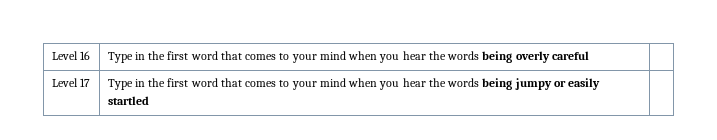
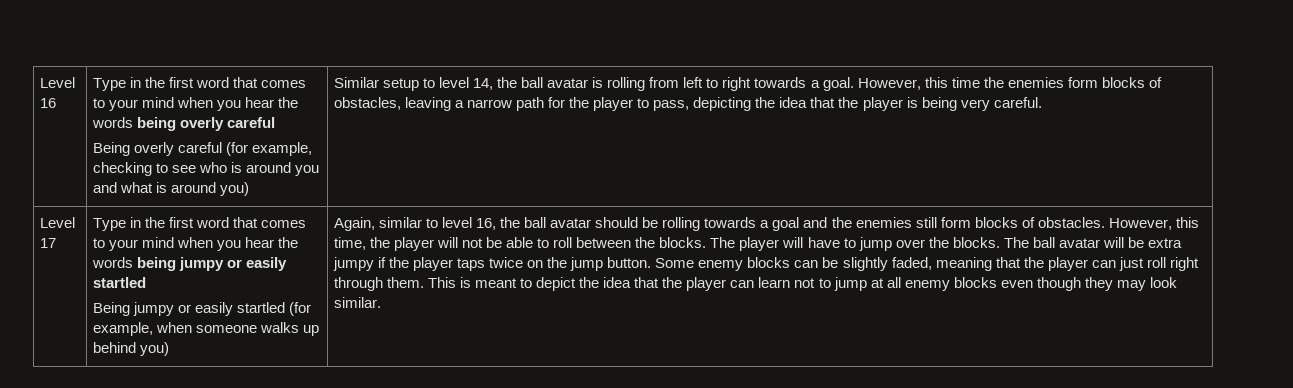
(589, 55) | -> [92,142,312,156] [92,162,320,176] [92,182,249,196] [333,77,1162,91] [333,97,1042,111] // Being overly careful (for example, checking to see who is around you and what is around you) | Similar setup to level 14, the ball avatar is rolling from left to right towards a goal. However, this time the enemies form blocks of obstacles, leaving a narrow path for the player to pass, depicting the idea that the player is being very careful.
(149, 100) | -> [92,302,312,316] [92,322,319,336] [92,342,169,356] [333,217,1199,231] [333,237,1183,251] [332,257,1199,271] [333,277,1178,291] [333,297,381,308] // Being jumpy or easily startled (for example, when someone walks up behind you) | Again, similar to level 16, the ball avatar should be rolling towards a goal and the enemies still form blocks of obstacles. However, this time, the player will not be able to roll between the blocks. The player will have to jump over the blocks. The ball avatar will be extra jumpy if the player taps twice on the jump button. Some enemy blocks can be slightly faded, meaning that the player can just roll right through them. This is meant to depict the idea that the player can learn not to jump at all enemy blocks even though they may look similar.

